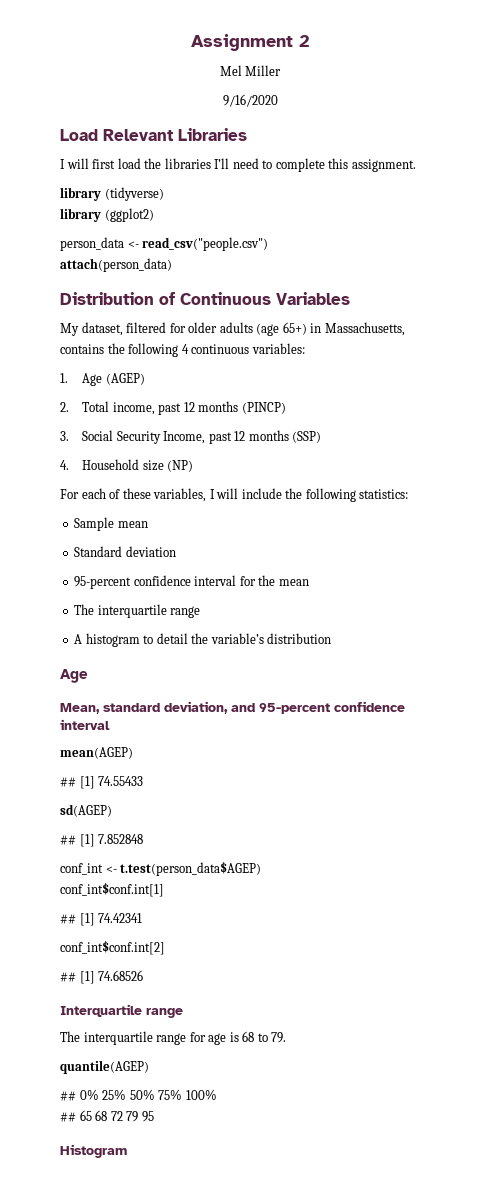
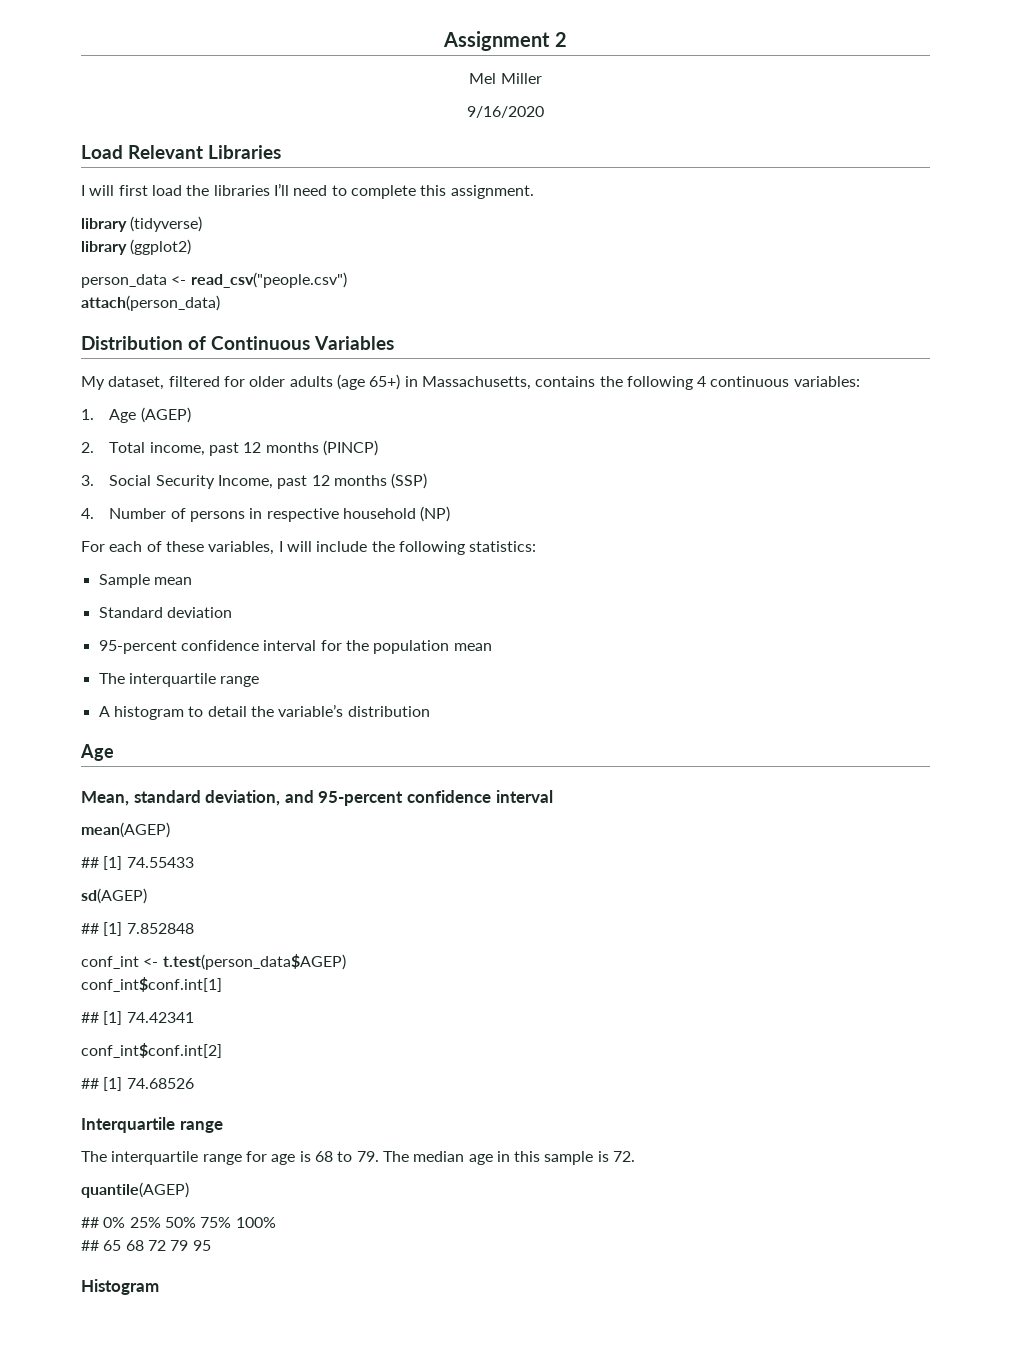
[82,459,164,471] Household size -> [109,508,417,522] Number of persons in respective household
(276, 580) none -> [373,640,450,654] population
(287, 1037) none -> [382,1151,636,1165] The median age in this sample is 72.

